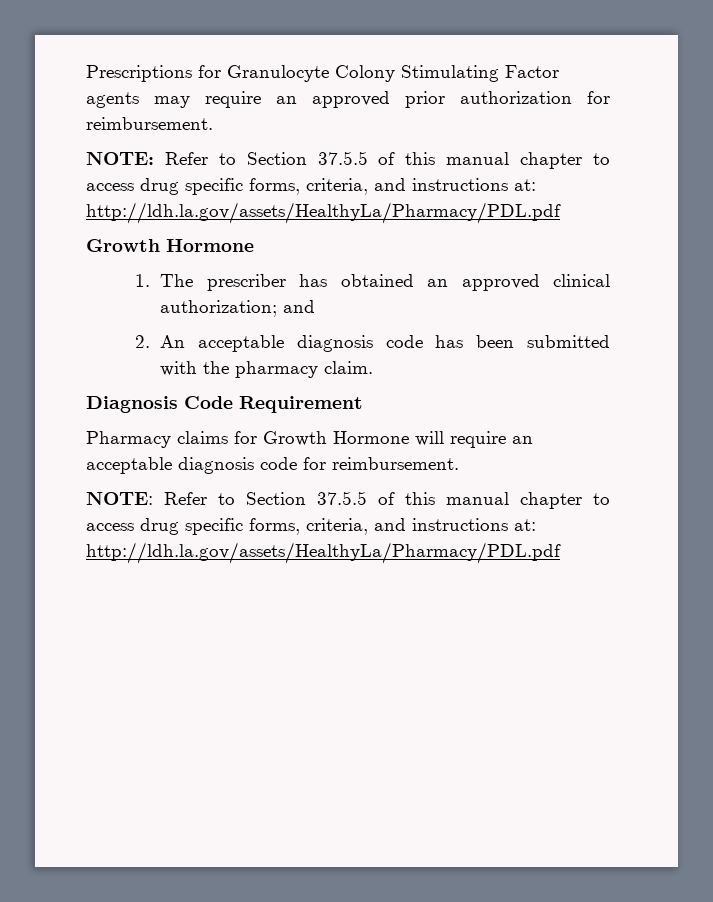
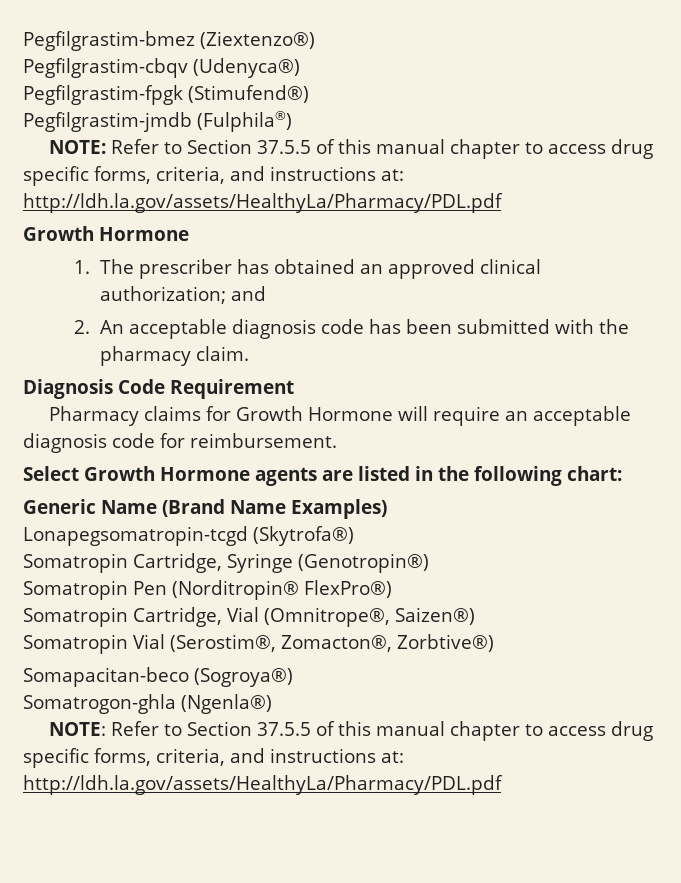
[86,65,559,82] [86,91,610,108] [86,117,213,130] Prescriptions for Granulocyte Colony Stimulating Factor agents may require an approved prior authorization for reimbursement. -> [23,31,315,51] [23,58,300,78] [23,85,309,105] [23,111,292,132] Pegfilgrastim-bmez (Ziextenzo®) // Pegfilgrastim-cbqv (Udenyca®) // Pegfilgrastim-fpgk (Stimufend®) // Pegfilgrastim-jmdb (Fulphila®)
(459, 463) none -> [23,466,622,486] [23,499,387,519] [23,526,354,546] [23,553,429,573] [23,580,392,600] [23,607,475,627] [23,634,494,654] [23,667,293,687] [23,694,272,714] // Select Growth Hormone agents are listed in the following chart: // Generic Name (Brand Name Examples) // Lonapegsomatropin-tcgd (Skytrofa®) // Somatropin Cartridge, Syringe (Genotropin®) // Somatropin Pen (Norditropin® FlexPro®) // Somatropin Cartridge, Vial (Omnitrope®, Saizen®) // Somatropin Vial (Serostim®, Zomacton®, Zorbtive®) // Somapacitan-beco (Sogroya®) // Somatrogon-ghla (Ngenla®)

